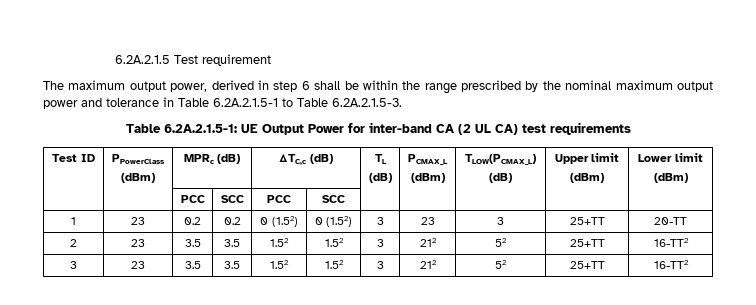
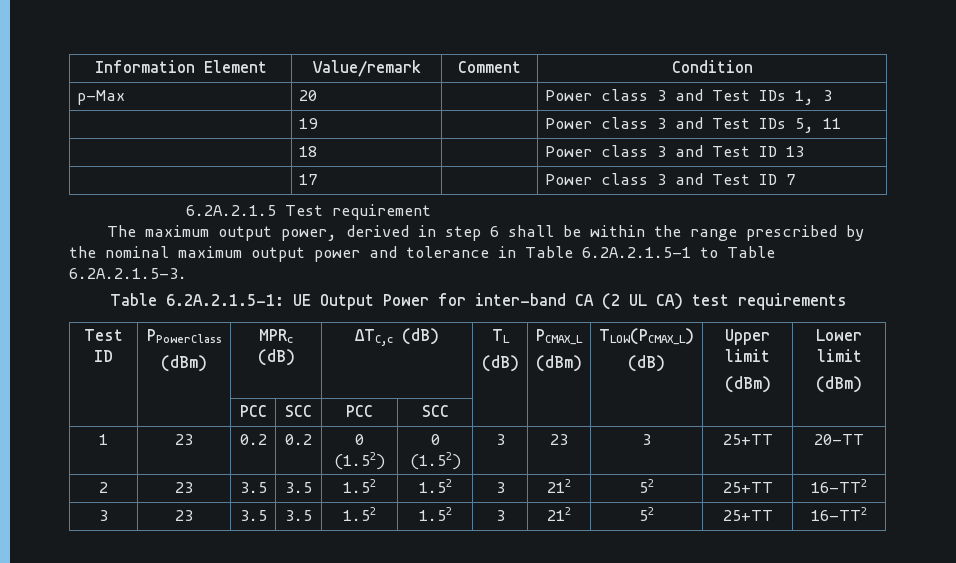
(114, 59) none -> [94,60,267,73] [312,60,421,77] [458,61,521,73] [671,60,753,73] [77,90,126,105] [299,90,318,101] [545,89,833,105] [299,118,319,129] [545,117,842,133] [299,146,318,157] [545,145,805,157] [299,174,318,185] [545,173,796,185] Information Element | Value/remark | Comment | Condition // p-Max | 20 | | Power class 3 and Test IDs 1, 3 // | 19 | | Power class 3 and Test IDs 5, 11 // | 18 | | Power class 3 and Test ID 13 // | 17 | | Power class 3 and Test ID 7 //

